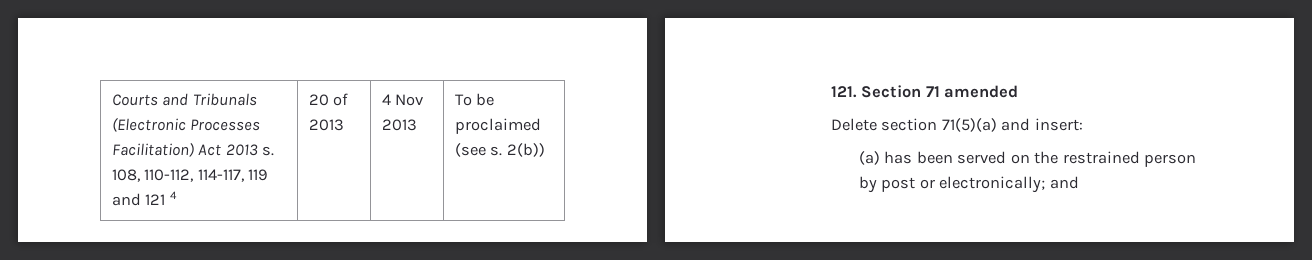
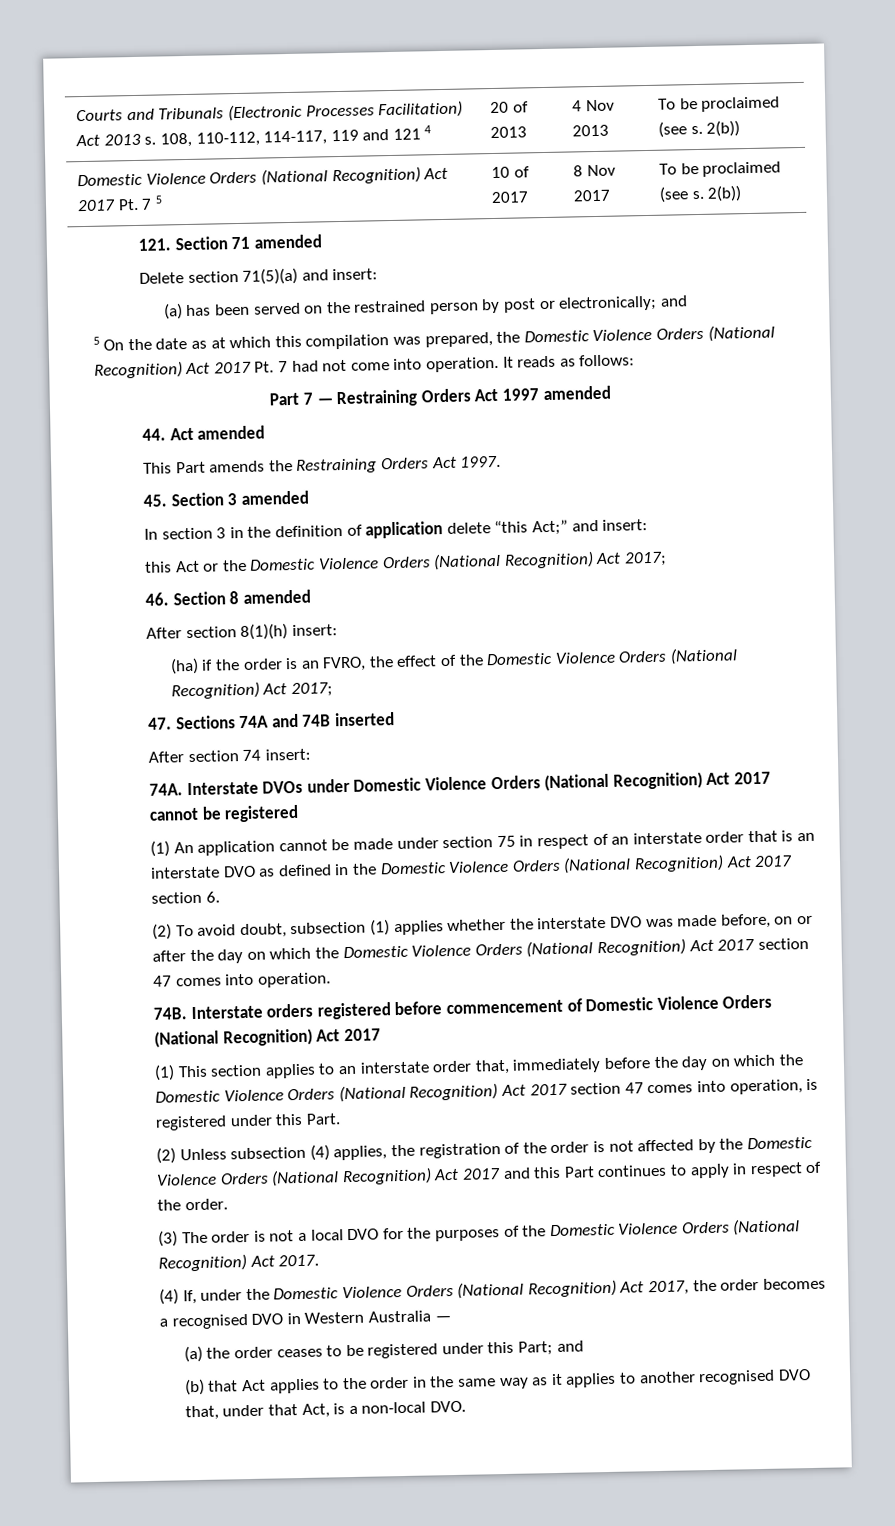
(545, 150) none -> [77,166,449,187] [77,195,163,212] [491,166,530,179] [491,191,530,204] [573,164,616,177] [573,189,612,202] [659,161,782,177] [659,185,743,203] // Domestic Violence Orders (National Recognition) Act 2017 Pt. 7 5 | 10 of 2017 | 8 Nov 2017 | To be proclaimed (see s. 2(b))
(1079, 182) none -> [92,324,775,351] [93,354,636,379] [269,385,611,408] [142,425,266,441] [143,455,502,474] [143,490,309,507] [144,519,649,540] [145,551,667,573] [145,589,311,606] [146,623,338,641] [169,647,738,675] [170,681,333,700] [148,712,395,730] [148,748,311,763] [149,771,771,796] [149,804,300,823] [150,830,816,857] [150,854,794,879] [151,891,220,904] [152,913,813,940] [152,937,809,964] [153,972,331,988] [153,994,773,1020] [154,1028,381,1048] [154,1054,803,1081] [155,1078,819,1103] [155,1113,341,1131] [156,1136,813,1164] [156,1161,823,1187] [157,1198,228,1211] [158,1218,801,1247] [158,1254,320,1272] [159,1277,826,1305] [159,1310,451,1330] [183,1340,584,1363] [183,1369,811,1396] [184,1400,466,1421] // 5 On the date as at which this compilation was prepared, the Domestic Violence Orders (National Recognition) Act 2017 Pt. 7 had not come into operation. It reads as follows: // Part 7 — Restraining Orders Act 1997 amended // 44. Act amended // This Part amends the Restraining Orders Act 1997. // 45. Section 3 amended // In section 3 in the definition of application delete “this Act;” and insert: // this Act or the Domestic Violence Orders (National Recognition) Act 2017; // 46. Section 8 amended // After section 8(1)(h) insert: // (ha) if the order is an FVRO, the effect of the Domestic Violence Orders (National Recognition) Act 2017; // 47. Sections 74A and 74B inserted // After section 74 insert: // 74A. Interstate DVOs under Domestic Violence Orders (National Recognition) Act 2017 cannot be registered // (1) An application cannot be made under section 75 in respect of an interstate order that is an interstate DVO as defined in the Domestic Violence Orders (National Recognition) Act 2017 section 6. // (2) To avoid doubt, subsection (1) applies whether the interstate DVO was made before, on or after the day on which the Domestic Violence Orders (National Recognition) Act 2017 section 47 comes into operation. // 74B. Interstate orders registered before commencement of Domestic Violence Orders (National Recognition) Act 2017 // (1) This section applies to an interstate order that, immediately before the day on which the Domestic Violence Orders (National Recognition) Act 2017 section 47 comes into operation, is registered under this Part. // (2) Unless subsection (4) applies, the registration of the order is not affected by the Domestic Violence Orders (National Recognition) Act 2017 and this Part continues to apply in respect of the order. // (3) The order is not a local DVO for the purposes of the Domestic Violence Orders (National Recognition) Act 2017. // (4) If, under the Domestic Violence Orders (National Recognition) Act 2017, the order becomes a recognised DVO in Western Australia — // (a) the order ceases to be registered under this Part; and // (b) that Act applies to the order in the same way as it applies to another recognised DVO that, under that Act, is a non-local DVO.

